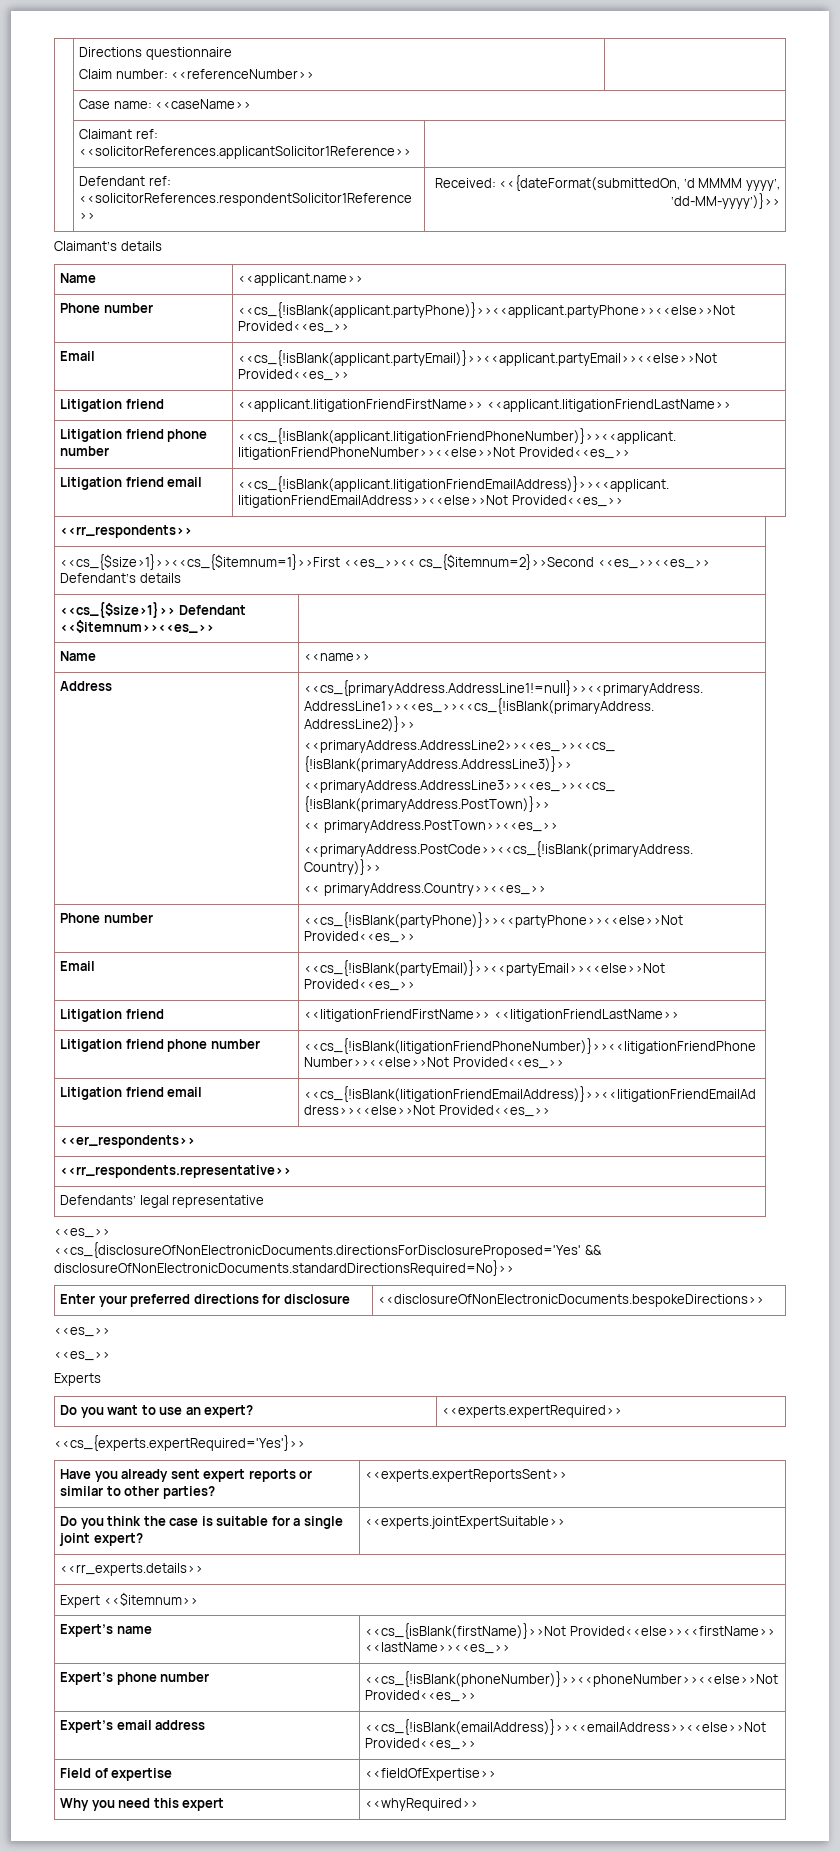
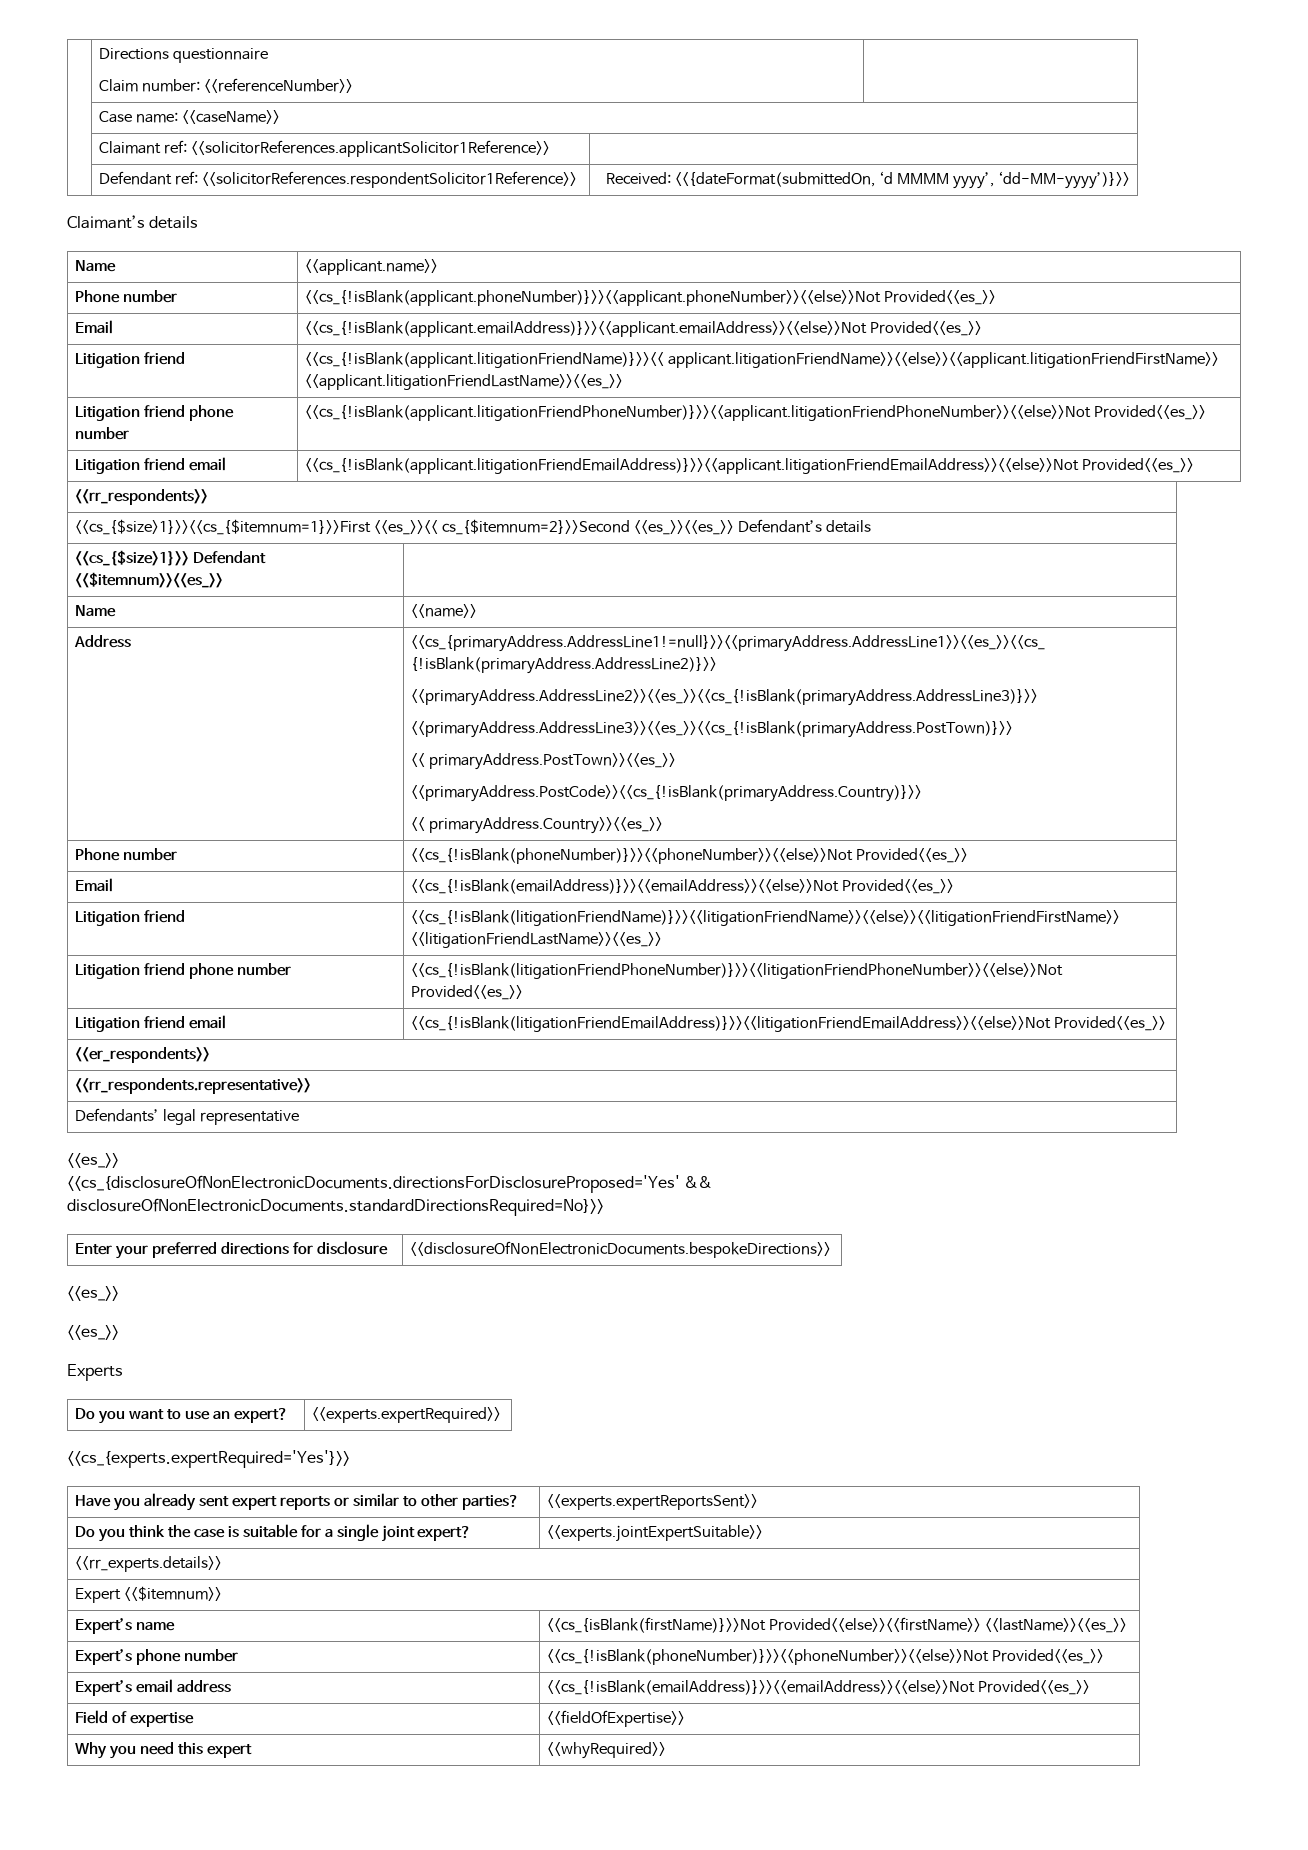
[238,302,736,318] [238,321,350,333] [60,351,96,361] [238,350,718,366] [238,369,350,381] [60,399,164,412] [238,399,731,412] <<cs_{!isBlank(applicant.partyPhone)}>><<applicant.partyPhone>><<else>>Not Provided<<es_>> // Email | <<cs_{!isBlank(applicant.partyEmail)}>><<applicant.partyEmail>><<else>>Not Provided<<es_>> // Litigation friend | <<applicant.litigationFriendFirstName>> <<applicant.litigationFriendLastName>> -> [305,290,997,306] [75,320,114,334] [305,321,983,337] [75,352,186,368] [305,352,1220,368] [305,374,624,390] <<cs_{!isBlank(applicant.phoneNumber)}>><<applicant.phoneNumber>><<else>>Not Provided<<es_>> // Email | <<cs_{!isBlank(applicant.emailAddress)}>><<applicant.emailAddress>><<else>>Not Provided<<es_>> // Litigation friend | <<cs_{!isBlank(applicant.litigationFriendName)}>><< applicant.litigationFriendName>><<else>><<applicant.litigationFriendFirstName>> <<applicant.litigationFriendLastName>><<es_>>
[304,912,684,928] [304,931,416,943] [60,961,96,971] [304,960,666,976] [304,979,416,991] [60,1009,164,1022] [304,1009,679,1022] <<cs_{!isBlank(partyPhone)}>><<partyPhone>><<else>>Not Provided<<es_>> // Email | <<cs_{!isBlank(partyEmail)}>><<partyEmail>><<else>>Not Provided<<es_>> // Litigation friend | <<litigationFriendFirstName>> <<litigationFriendLastName>> -> [411,848,969,864] [75,878,114,892] [411,879,955,894] [75,910,186,926] [411,910,1121,926] [411,932,663,948] <<cs_{!isBlank(phoneNumber)}>><<phoneNumber>><<else>>Not Provided<<es_>> // Email | <<cs_{!isBlank(emailAddress)}>><<emailAddress>><<else>>Not Provided<<es_>> // Litigation friend | <<cs_{!isBlank(litigationFriendName)}>><<litigationFriendName>><<else>><<litigationFriendFirstName>> <<litigationFriendLastName>><<es_>>

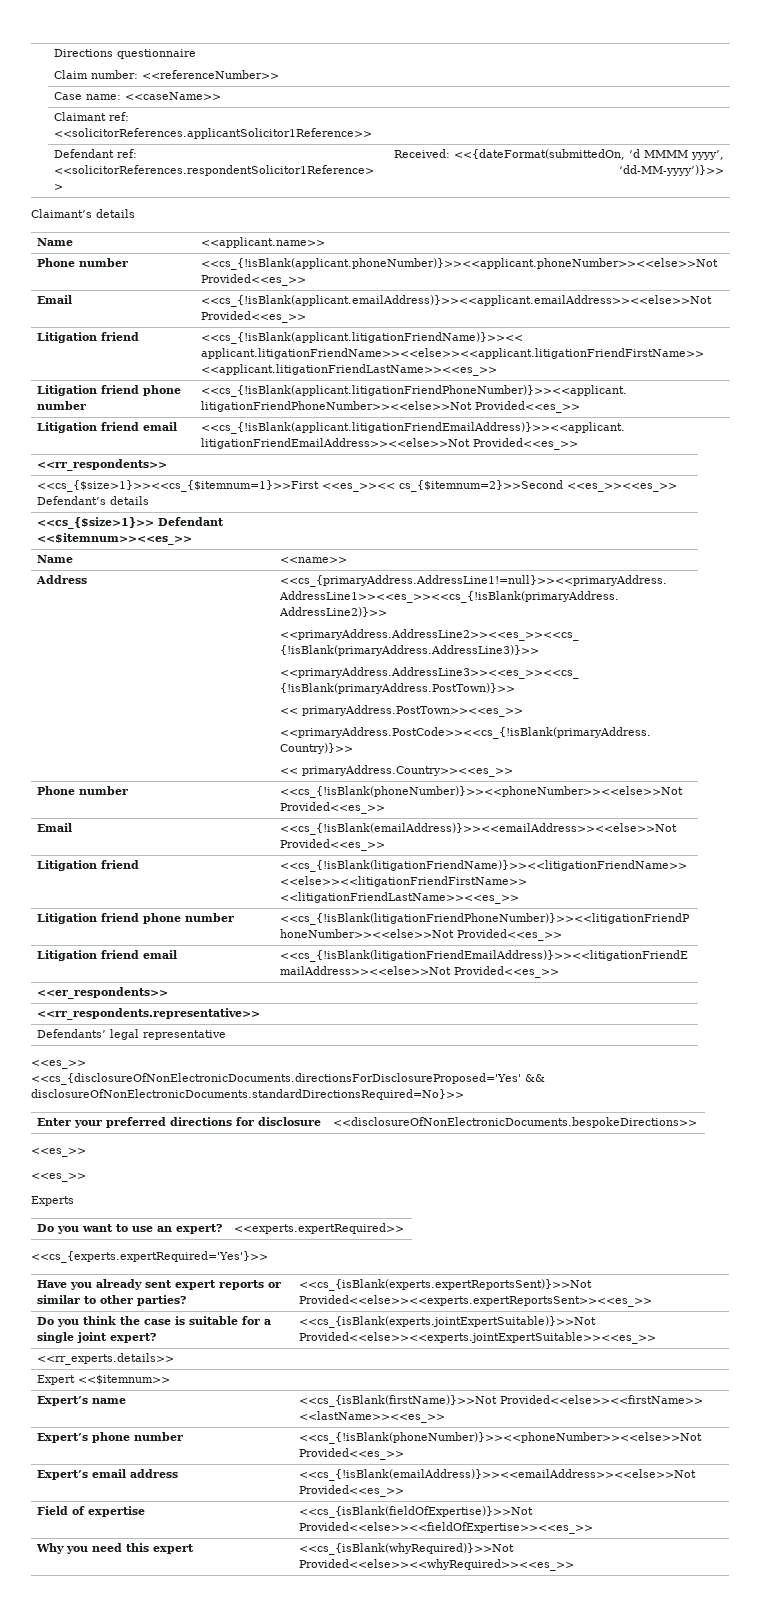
[547,1494,759,1510] <<experts.expertReportsSent>> -> [299,1279,593,1291] [299,1295,653,1307] <<cs_{isBlank(experts.expertReportsSent)}>>Not Provided<<else>><<experts.expertReportsSent>><<es_>>
[547,1525,764,1542] <<experts.jointExpertSuitable>> -> [299,1316,597,1328] [299,1332,657,1344] <<cs_{isBlank(experts.jointExpertSuitable)}>>Not Provided<<else>><<experts.jointExpertSuitable>><<es_>>
[547,1710,686,1727] <<fieldOfExpertise>> -> [299,1506,534,1518] [299,1522,594,1534] <<cs_{isBlank(fieldOfExpertise)}>>Not Provided<<else>><<fieldOfExpertise>><<es_>>
[547,1742,667,1759] <<whyRequired>> -> [299,1543,515,1555] [299,1559,575,1571] <<cs_{isBlank(whyRequired)}>>Not Provided<<else>><<whyRequired>><<es_>>

